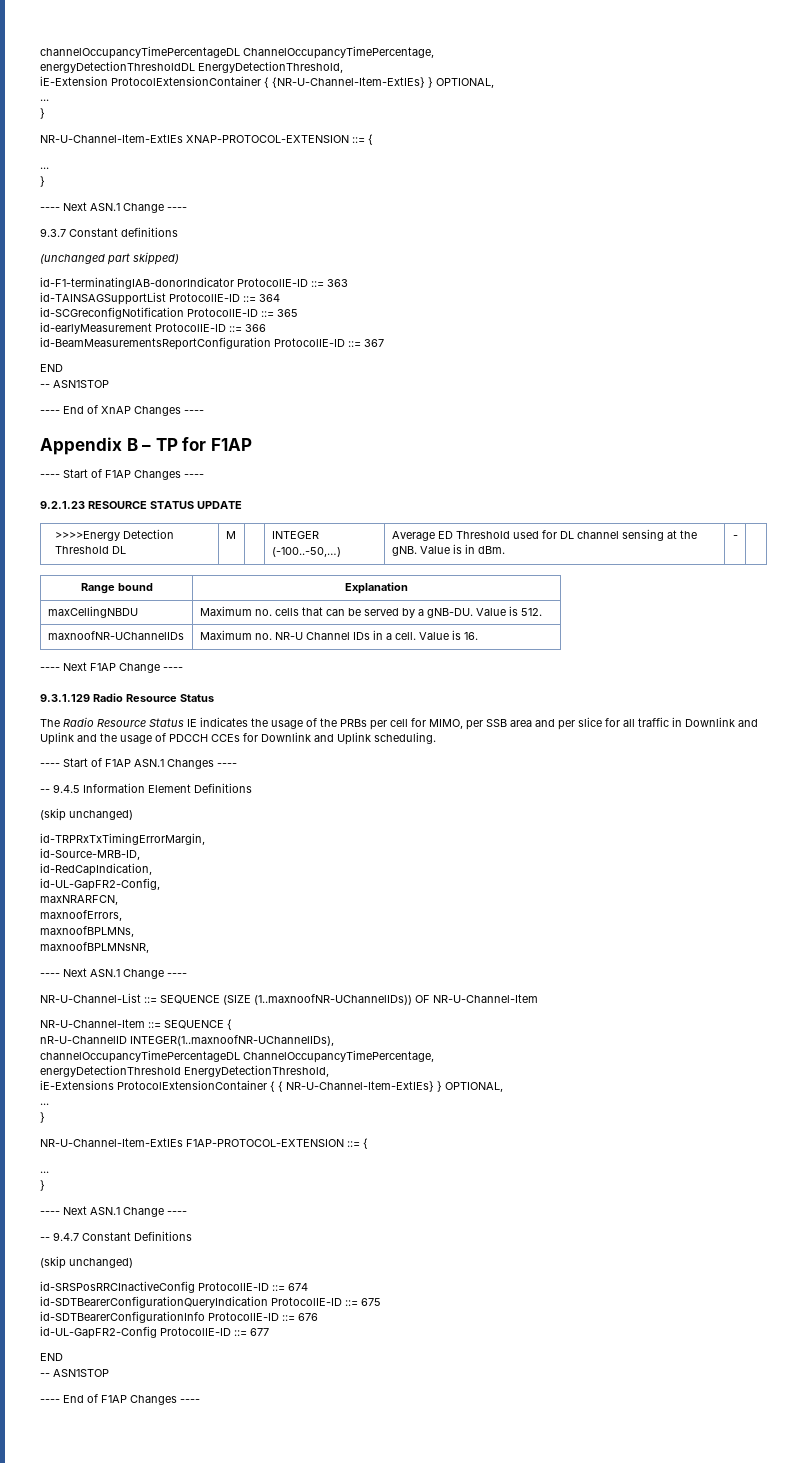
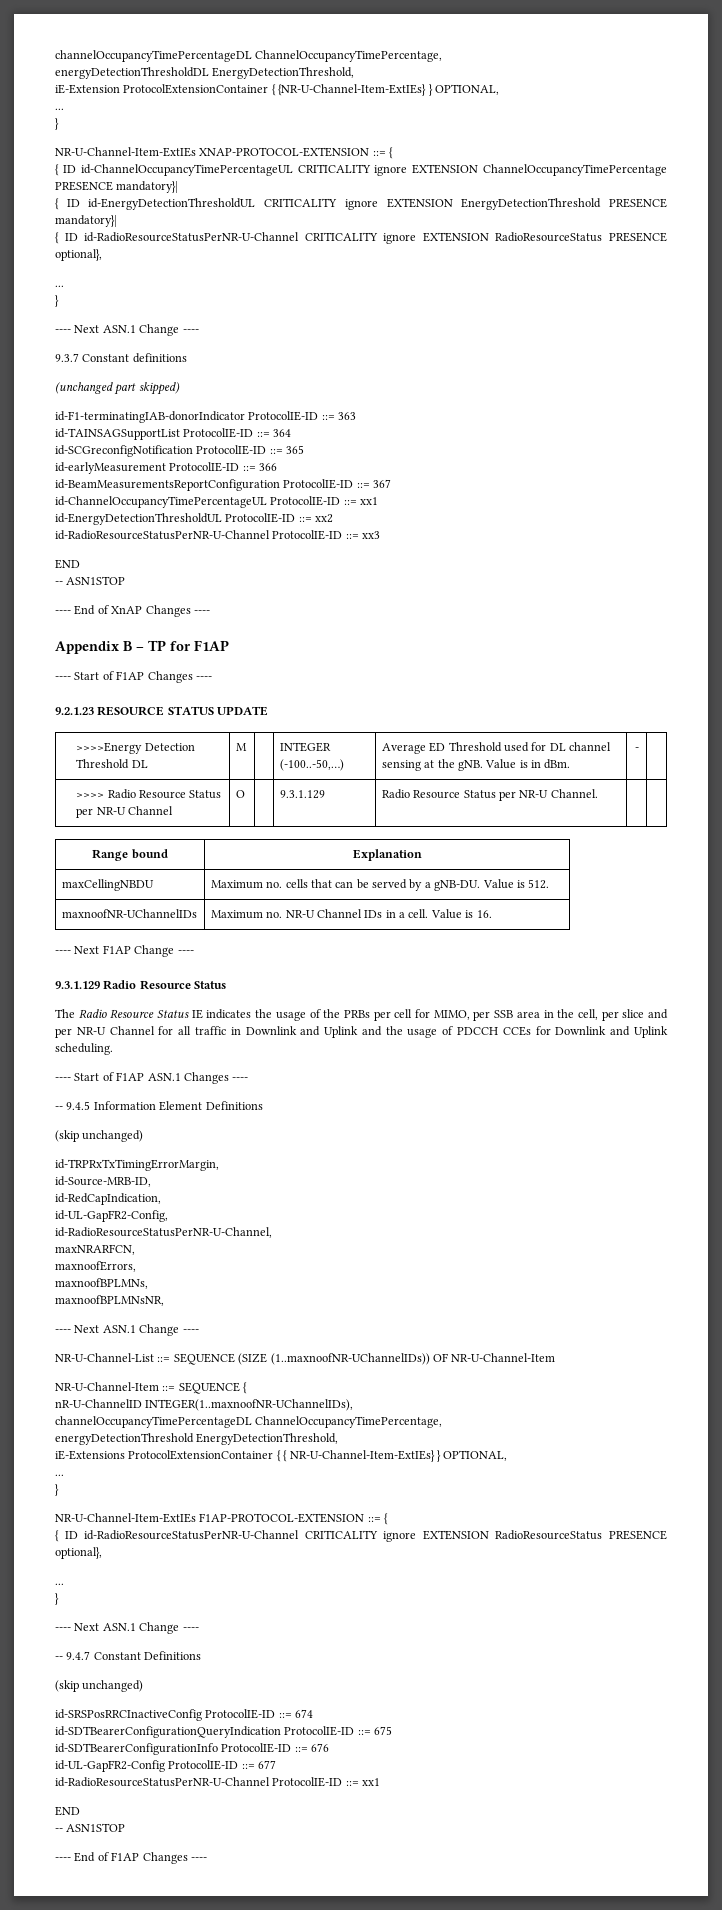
(373, 139) none -> [55,164,667,176] [55,181,179,193] [55,198,667,210] [55,215,117,227] [55,232,667,244] [55,249,102,261] // { ID id-ChannelOccupancyTimePercentageUL CRITICALITY ignore EXTENSION ChannelOccupancyTimePercentage PRESENCE mandatory}| // { ID id-EnergyDetectionThresholdUL CRITICALITY ignore EXTENSION EnergyDetectionThreshold PRESENCE mandatory}| // { ID id-RadioResourceStatusPerNR-U-Channel CRITICALITY ignore EXTENSION RadioResourceStatus PRESENCE optional},
(384, 343) none -> [55,496,379,508] [55,513,334,525] [55,530,381,540] // id-ChannelOccupancyTimePercentageUL ProtocolIE-ID ::= xx1 // id-EnergyDetectionThresholdUL ProtocolIE-ID ::= xx2 // id-RadioResourceStatusPerNR-U-Channel ProtocolIE-ID ::= xx3
(738, 537) none -> [76,789,222,799] [76,806,173,818] [235,790,245,798] [279,790,325,799] [381,789,598,801] // >>>> Radio Resource Status per NR-U Channel | O | | 9.3.1.129 | Radio Resource Status per NR-U Channel. | |
[535,717,602,730] and per slice -> [543,1009,668,1021] [55,1026,155,1038] in the cell, per slice and per NR-U Channel
(160, 884) none -> [55,1227,272,1238] // id-RadioResourceStatusPerNR-U-Channel,
(368, 1143) none -> [55,1530,667,1542] [55,1547,102,1559] // { ID id-RadioResourceStatusPerNR-U-Channel CRITICALITY ignore EXTENSION RadioResourceStatus PRESENCE optional},
(269, 1332) none -> [55,1777,381,1787] // id-RadioResourceStatusPerNR-U-Channel ProtocolIE-ID ::= xx1

